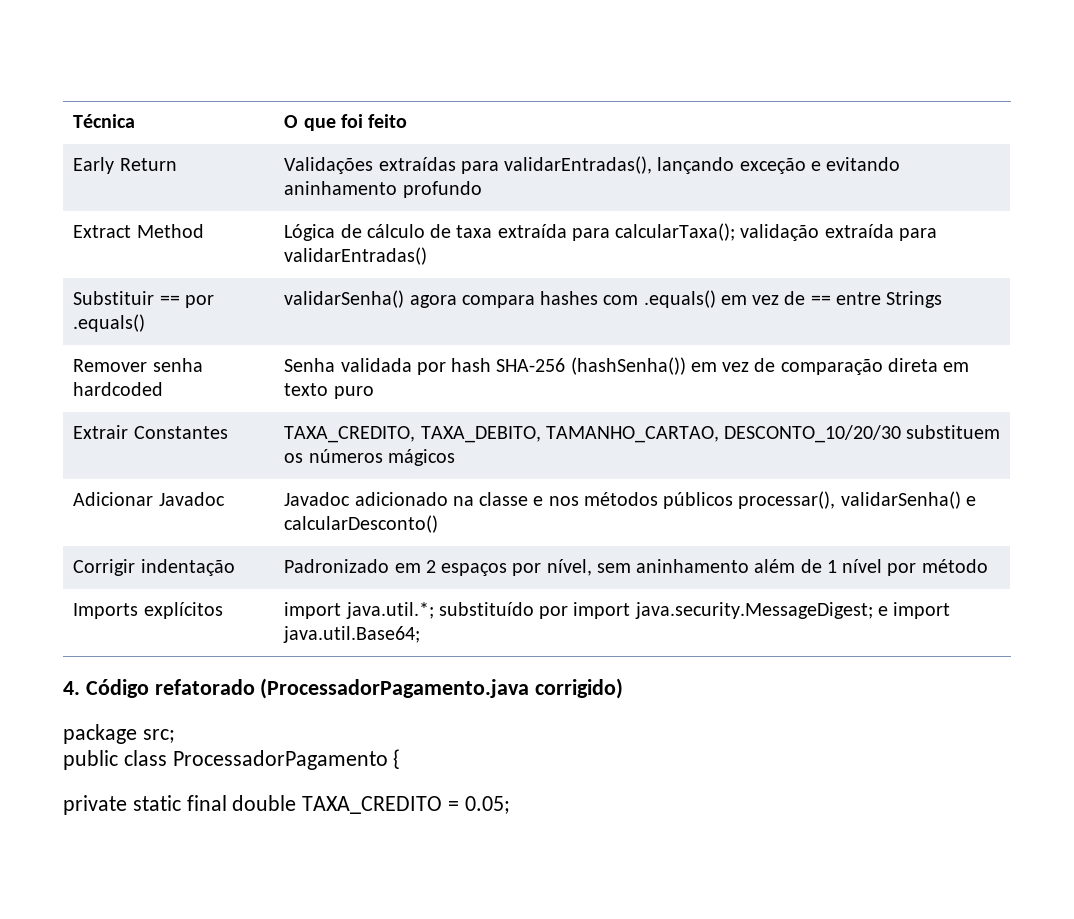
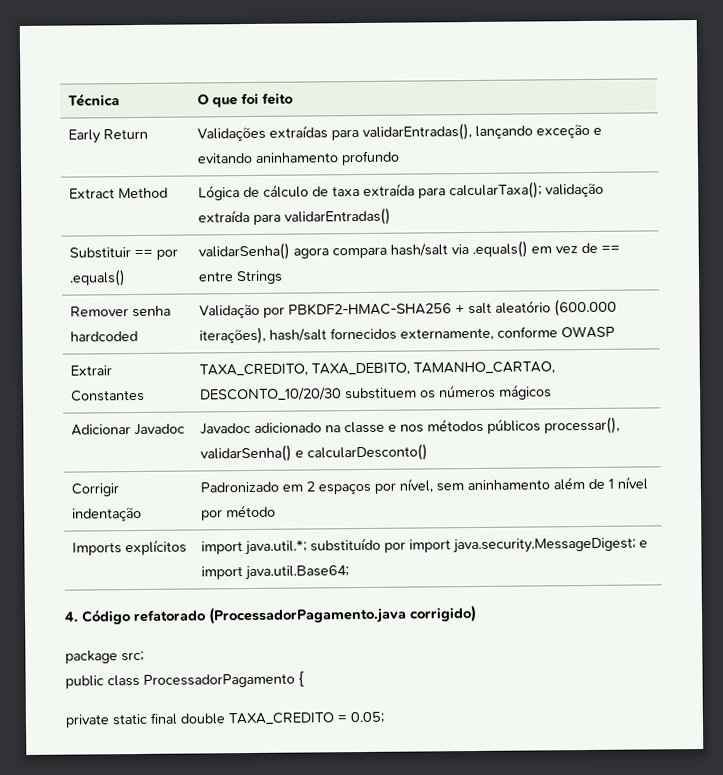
[540,291,639,305] hashes com -> [389,243,469,257] hash/salt via
[284,357,970,375] [284,383,374,399] Senha validada por hash SHA-256 (hashSenha()) em vez de comparação direta em texto puro -> [198,298,617,319] [198,325,615,345] Validação por PBKDF2-HMAC-SHA256 + salt aleatório (600.000 iterações), hash/salt fornecidos externamente, conforme OWASP

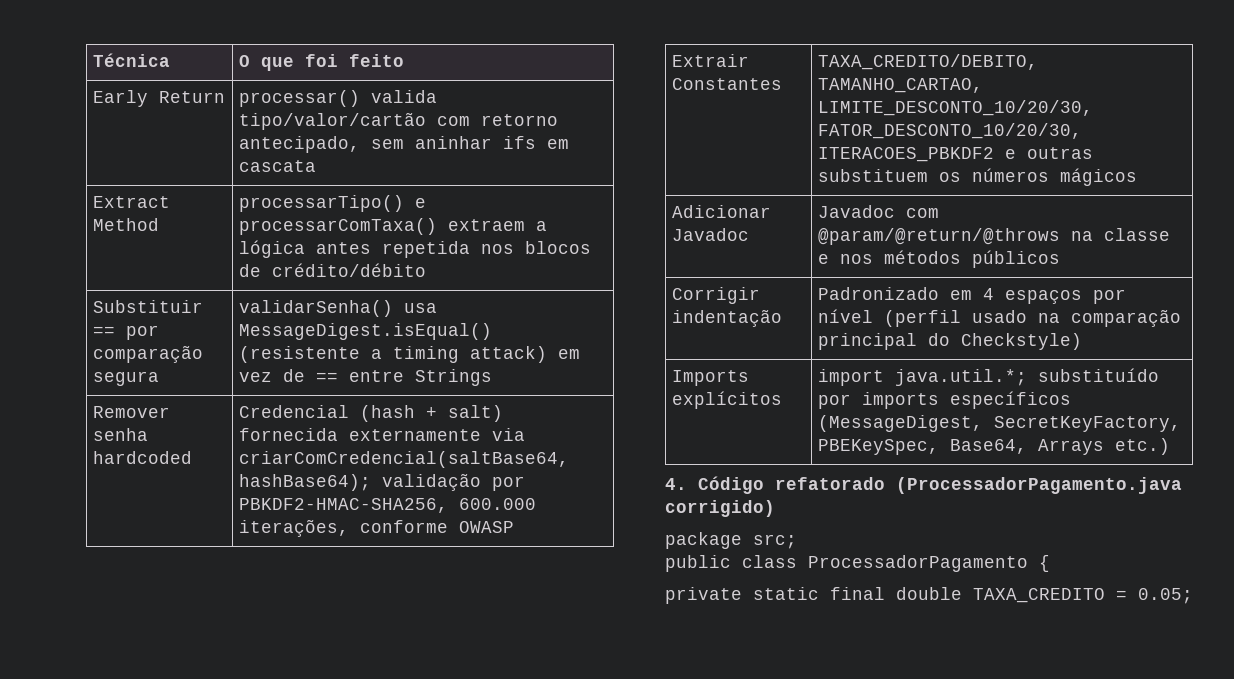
[196,123,602,142] [196,150,400,166] [68,187,168,199] [197,181,604,201] [197,207,391,226] Validações extraídas para validarEntradas(), lançando exceção e evitando aninhamento profundo // Extract Method | Lógica de cálculo de taxa extraída para calcularTaxa(); validação extraída para validarEntradas() -> [239,90,438,107] [239,112,559,130] [239,136,570,153] [239,160,317,172] [93,196,171,208] [93,218,160,231] [239,195,427,212] [239,218,548,235] [239,240,592,258] [239,263,427,277] processar() valida tipo/valor/cartão com retorno antecipado, sem aninhar ifs em cascata // Extract Method | processarTipo() e processarComTaxa() extraem a lógica antes repetida nos blocos de crédito/débito
[68,269,126,287] [197,240,528,261] .equals() | validarSenha() agora compara hash/salt via .equals() -> [93,345,204,363] [93,371,160,386] [239,300,438,317] [239,323,493,340] [239,346,548,363] comparação segura | validarSenha() usa MessageDigest.isEqual() (resistente a timing attack)
[198,298,617,319] [198,325,615,345] [69,365,112,376] [70,389,145,402] [198,361,555,377] [199,387,342,402] Validação por PBKDF2-HMAC-SHA256 + salt aleatório (600.000 iterações), hash/salt fornecidos externamente, conforme OWASP // Extrair Constantes | TAXA_CREDITO, TAXA_DEBITO, TAMANHO_CARTAO, DESCONTO_10/20/30 -> [239,405,504,422] [239,428,526,441] [239,451,570,468] [239,473,526,491] [239,498,537,513] [239,519,515,537] [672,54,750,67] [672,78,783,90] [818,54,1039,70] [818,78,984,93] [818,100,1094,116] [818,123,1083,139] [818,147,1094,162] Credencial (hash + salt) fornecida externamente via criarComCredencial(saltBase64, hashBase64); validação por PBKDF2-HMAC-SHA256, 600.000 iterações, conforme OWASP // Extrair Constantes | TAXA_CREDITO/DEBITO, TAMANHO_CARTAO, LIMITE_DESCONTO_10/20/30, FATOR_DESCONTO_10/20/30, ITERACOES_PBKDF2 e outras
[253,422,322,433] adicionado -> [906,208,940,218] [818,228,1061,245] com @param/@return/@throws
[543,416,620,435] [199,443,428,463] processar(), validarSenha() e calcularDesconto() -> (1061, 259) none
[305,481,315,492] 2 -> [983,288,995,300] 4
[398,476,648,493] [200,504,276,521] nível, sem aninhamento além de 1 nível por método -> [818,309,1182,327] [818,333,1083,350] nível (perfil usado na comparação principal do Checkstyle)
[408,537,648,554] [200,565,349,581] import java.security.MessageDigest; e import java.util.Base64; -> [862,391,1072,409] [818,415,1182,432] [818,438,1171,455] imports específicos (MessageDigest, SecretKeyFactory, PBEKeySpec, Base64, Arrays etc.)

